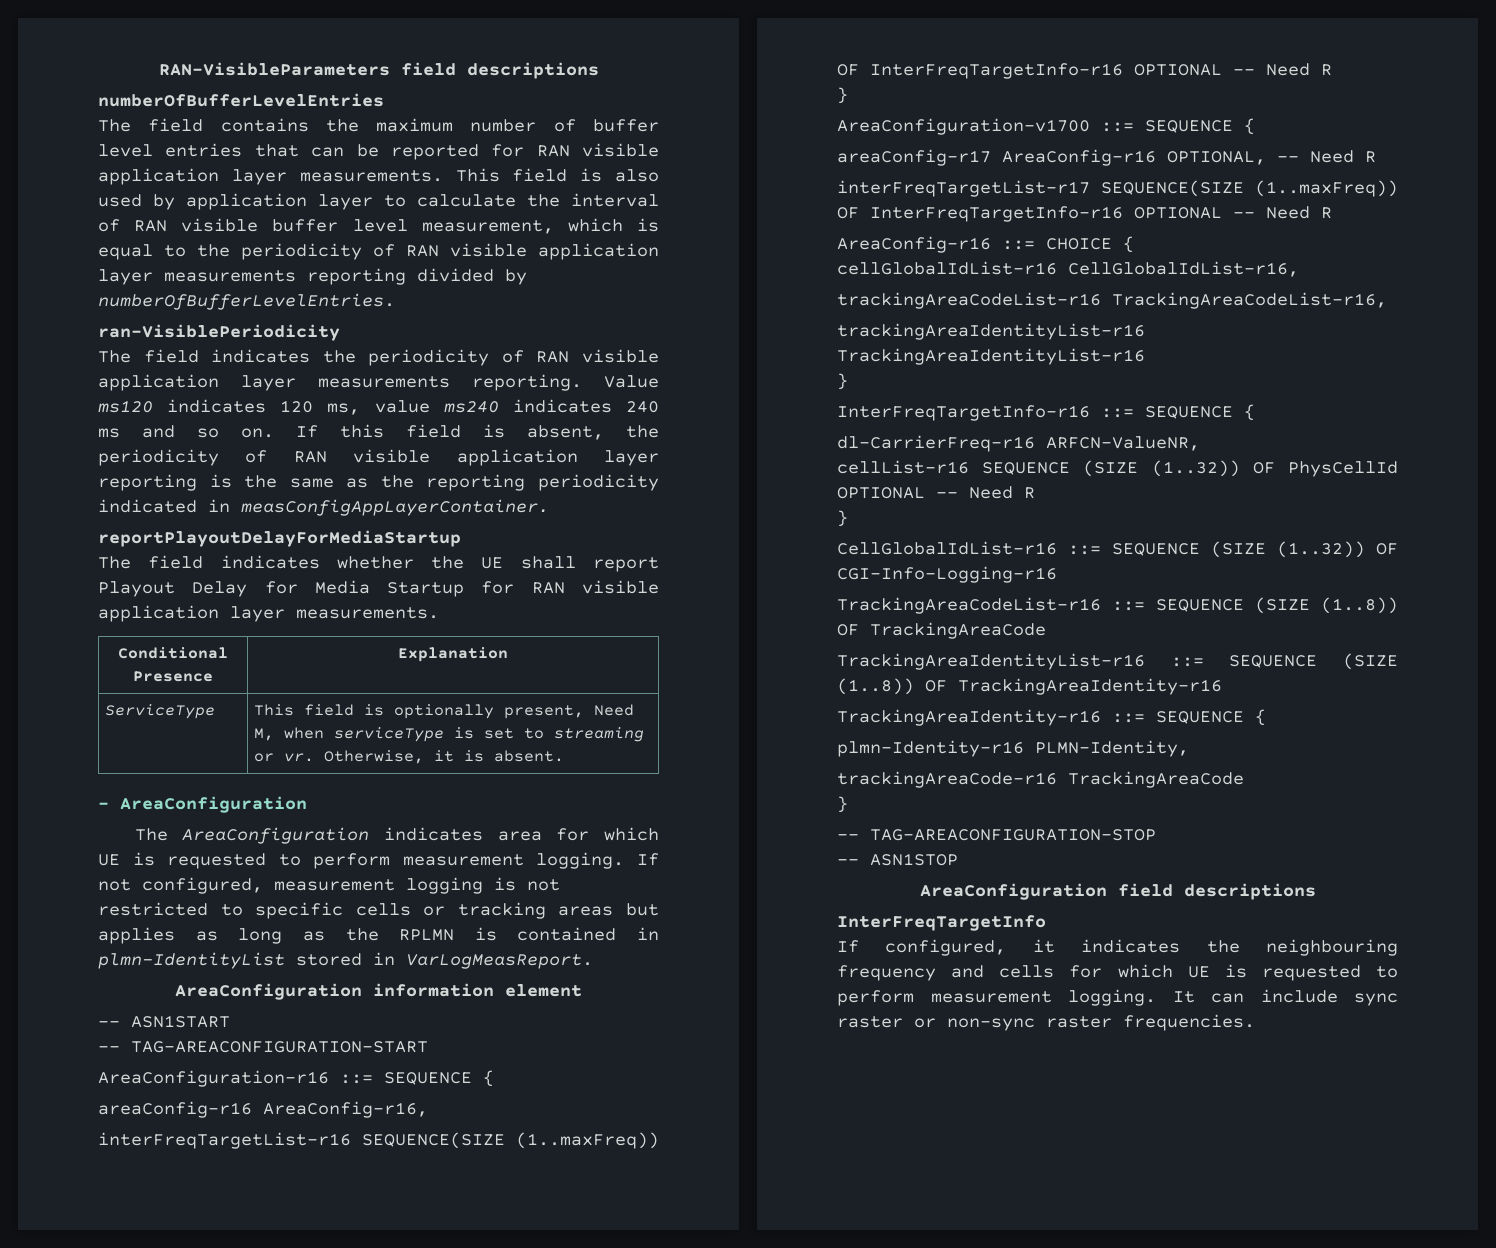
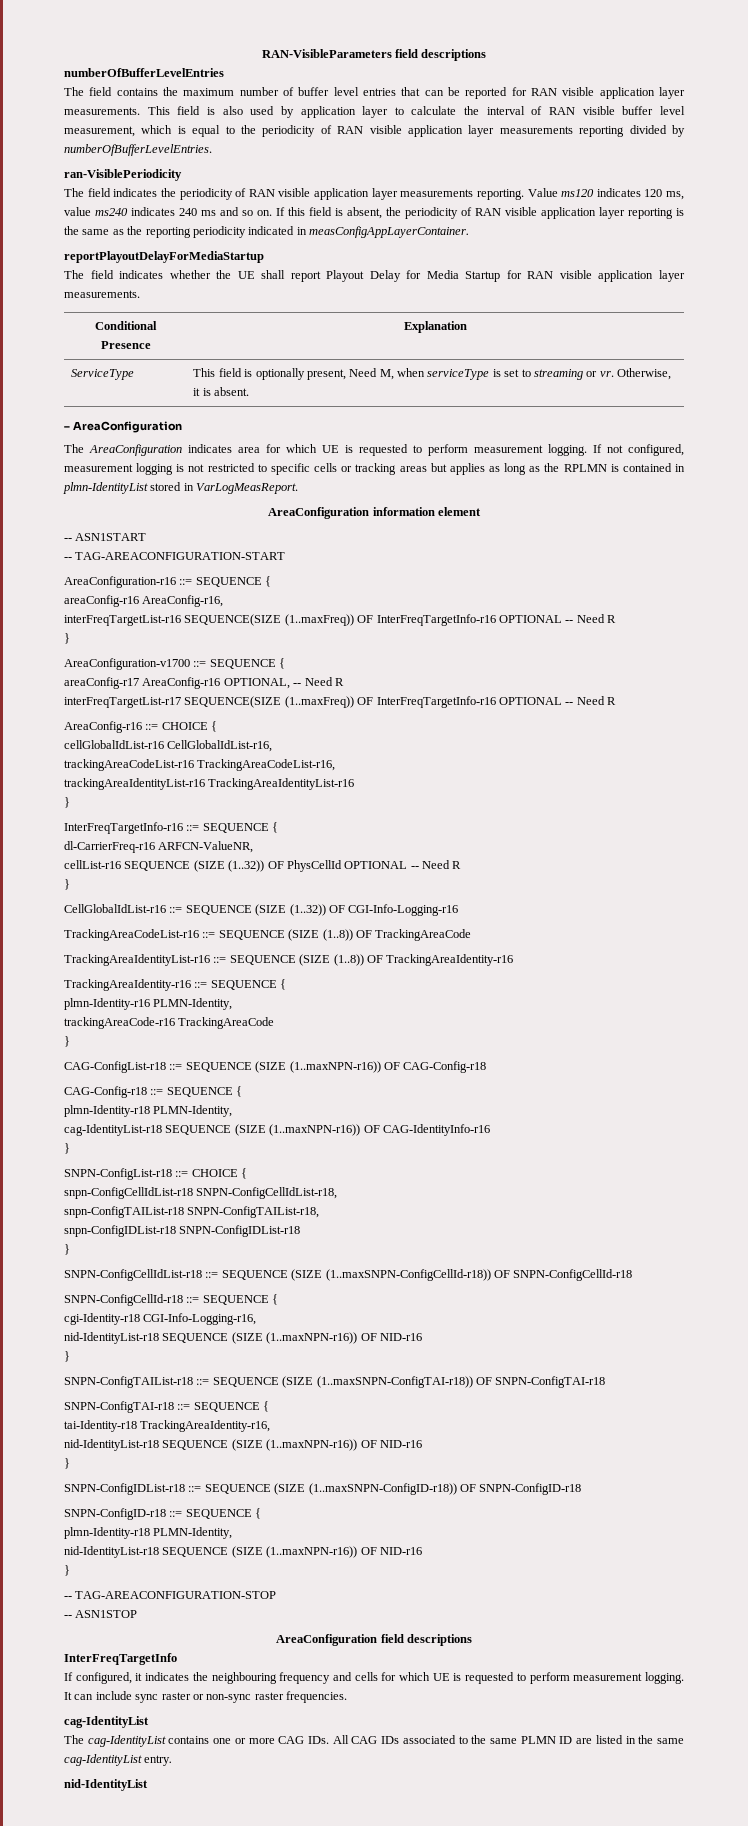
(848, 804) none -> [64,1061,487,1073] [64,1086,243,1098] [64,1105,233,1117] [64,1124,490,1136] [64,1143,70,1154] [64,1168,248,1180] [64,1187,338,1199] [64,1206,320,1218] [64,1225,301,1237] [64,1244,70,1255] [64,1269,633,1281] [64,1294,279,1306] [64,1313,257,1325] [64,1332,422,1344] [64,1351,70,1362] [64,1376,606,1388] [64,1401,270,1413] [64,1420,271,1432] [64,1439,422,1451] [64,1458,70,1469] [64,1483,582,1495] [64,1508,262,1520] [64,1527,233,1539] [64,1546,422,1558] [64,1565,70,1576] // CAG-ConfigList-r18 ::= SEQUENCE (SIZE (1..maxNPN-r16)) OF CAG-Config-r18 // CAG-Config-r18 ::= SEQUENCE { // plmn-Identity-r18 PLMN-Identity, // cag-IdentityList-r18 SEQUENCE (SIZE (1..maxNPN-r16)) OF CAG-IdentityInfo-r16 // } // SNPN-ConfigList-r18 ::= CHOICE { // snpn-ConfigCellIdList-r18 SNPN-ConfigCellIdList-r18, // snpn-ConfigTAIList-r18 SNPN-ConfigTAIList-r18, // snpn-ConfigIDList-r18 SNPN-ConfigIDList-r18 // } // SNPN-ConfigCellIdList-r18 ::= SEQUENCE (SIZE (1..maxSNPN-ConfigCellId-r18)) OF SNPN-ConfigCellId-r18 // SNPN-ConfigCellId-r18 ::= SEQUENCE { // cgi-Identity-r18 CGI-Info-Logging-r16, // nid-IdentityList-r18 SEQUENCE (SIZE (1..maxNPN-r16)) OF NID-r16 // } // SNPN-ConfigTAIList-r18 ::= SEQUENCE (SIZE (1..maxSNPN-ConfigTAI-r18)) OF SNPN-ConfigTAI-r18 // SNPN-ConfigTAI-r18 ::= SEQUENCE { // tai-Identity-r18 TrackingAreaIdentity-r16, // nid-IdentityList-r18 SEQUENCE (SIZE (1..maxNPN-r16)) OF NID-r16 // } // SNPN-ConfigIDList-r18 ::= SEQUENCE (SIZE (1..maxSNPN-ConfigID-r18)) OF SNPN-ConfigID-r18 // SNPN-ConfigID-r18 ::= SEQUENCE { // plmn-Identity-r18 PLMN-Identity, // nid-IdentityList-r18 SEQUENCE (SIZE (1..maxNPN-r16)) OF NID-r16 // }
(1255, 1022) none -> [64,1716,149,1728] [64,1735,684,1747] [64,1754,173,1766] [64,1779,148,1791] // cag-IdentityList // The cag-IdentityList contains one or more CAG IDs. All CAG IDs associated to the same PLMN ID are listed in the same cag-IdentityList entry. // nid-IdentityList

